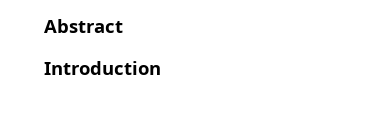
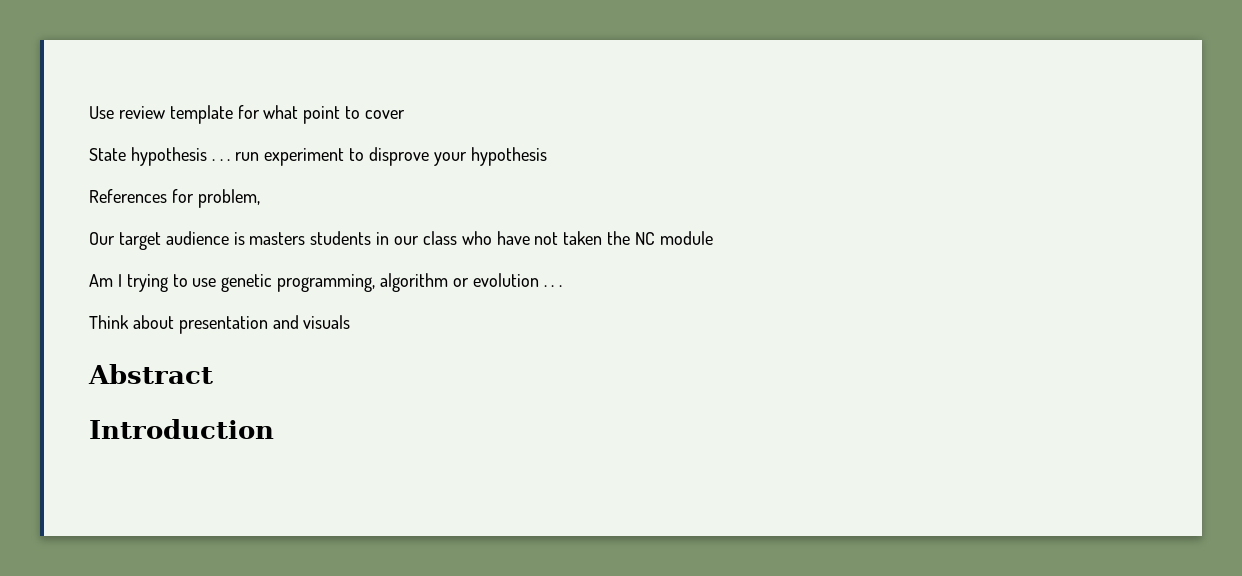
(44, 26) none -> [89,105,406,124] [89,147,547,166] [89,189,260,208] [89,231,713,250] [89,273,563,292] [89,315,351,334] Use review template for what point to cover // State hypothesis . . . run experiment to disprove your hypothesis // References for problem, // Our target audience is masters students in our class who have not taken the NC module // Am I trying to use genetic programming, algorithm or evolution . . . // Think about presentation and visuals //

